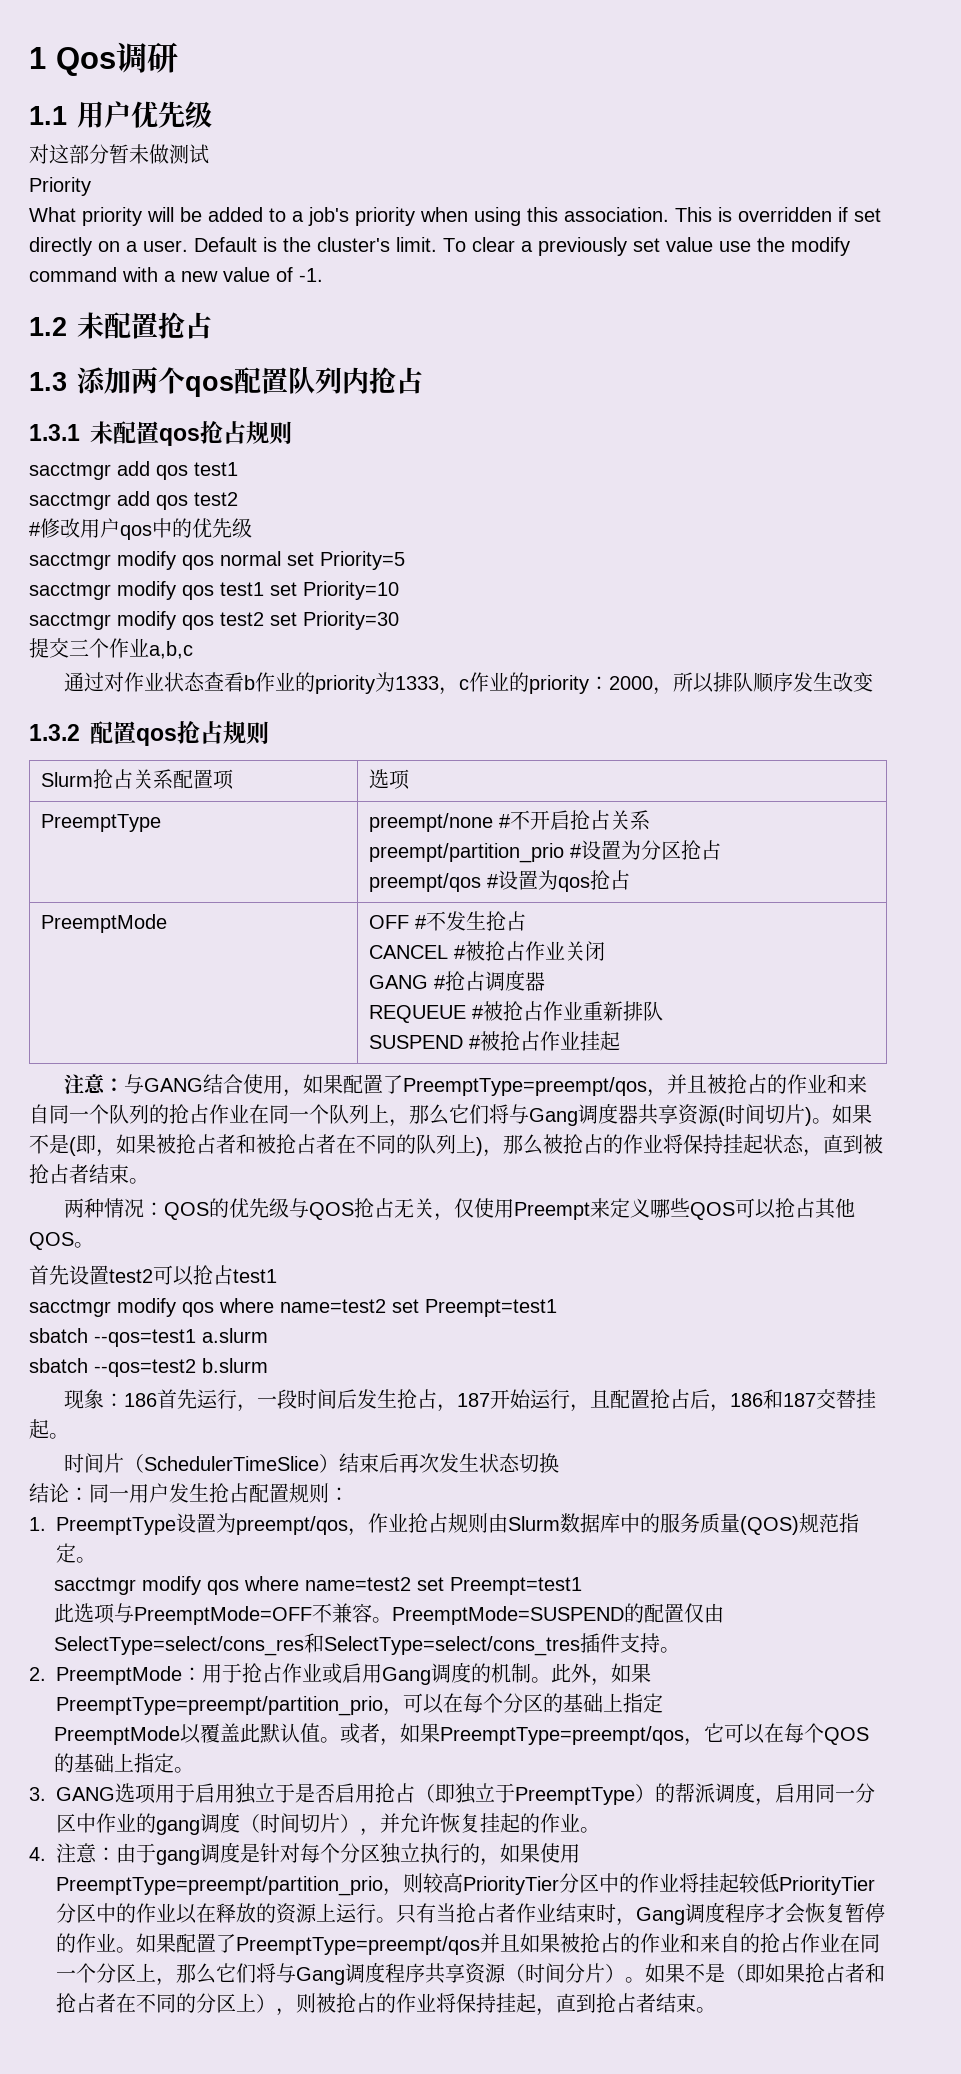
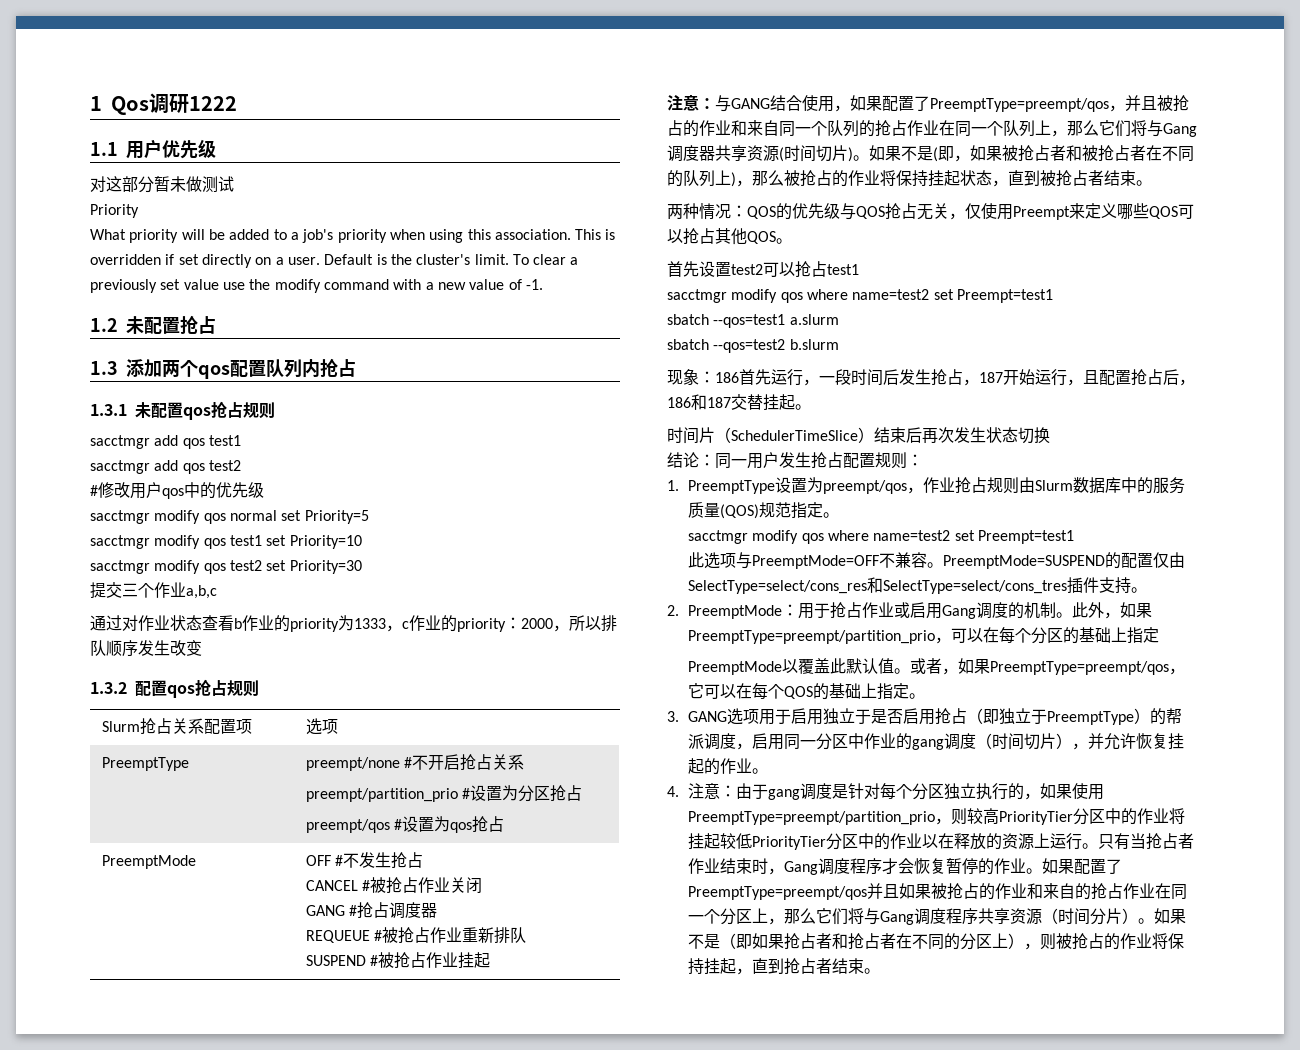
(178, 57) none -> [188,96,237,111] 1222

